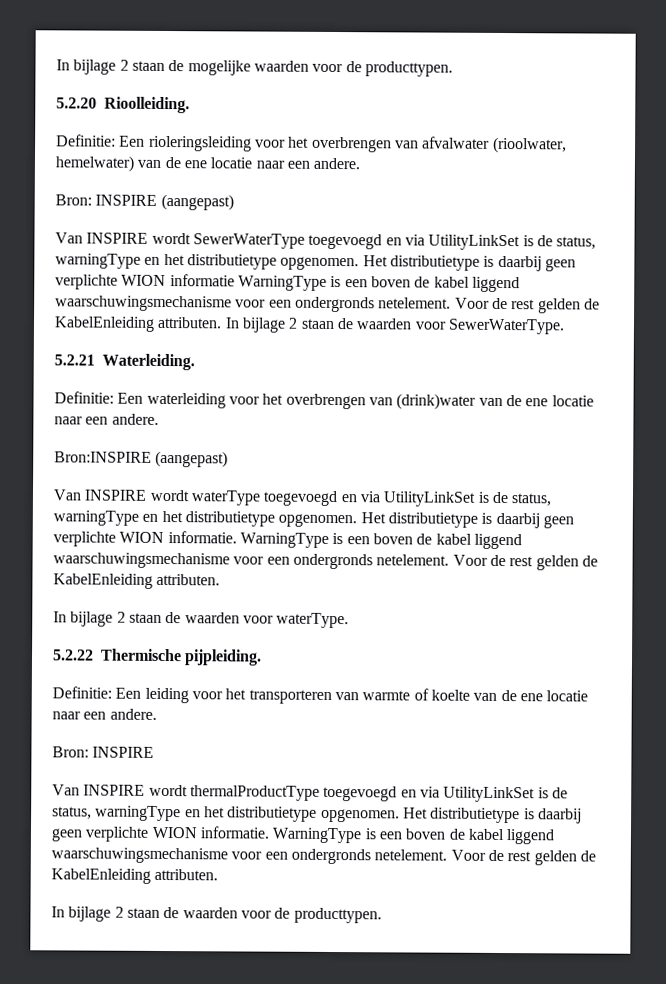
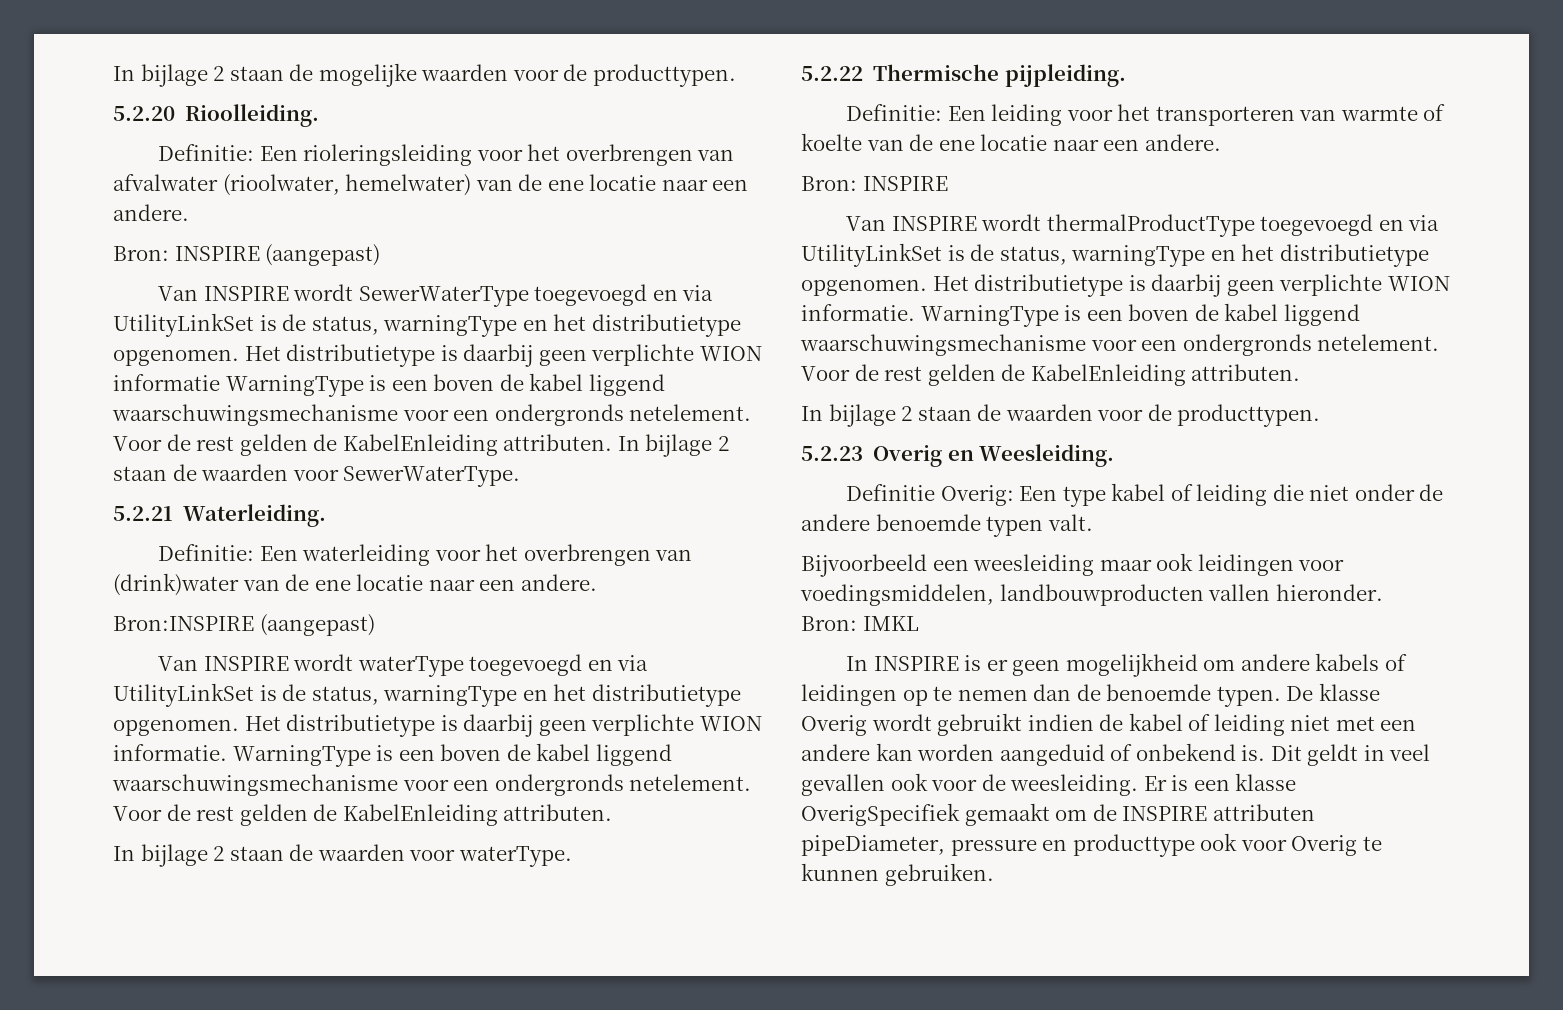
(382, 915) none -> [801,444,1115,467] [846,483,1444,507] [801,514,1093,537] [801,553,1345,577] [800,584,1383,606] [801,616,919,631] [846,653,1407,677] [801,683,1380,707] [801,713,1417,736] [801,743,1431,766] [801,773,1297,796] [801,803,1315,826] [801,833,1382,857] [801,863,994,886] // 5.2.23 Overig en Weesleiding. // Definitie Overig: Een type kabel of leiding die niet onder de andere benoemde typen valt. // Bijvoorbeeld een weesleiding maar ook leidingen voor voedingsmiddelen, landbouwproducten vallen hieronder. // Bron: IMKL // In INSPIRE is er geen mogelijkheid om andere kabels of leidingen op te nemen dan de benoemde typen. De klasse Overig wordt gebruikt indien de kabel of leiding niet met een andere kan worden aangeduid of onbekend is. Dit geldt in veel gevallen ook voor de weesleiding. Er is een klasse OverigSpecifiek gemaakt om de INSPIRE attributen pipeDiameter, pressure en producttype ook voor Overig te kunnen gebruiken.

